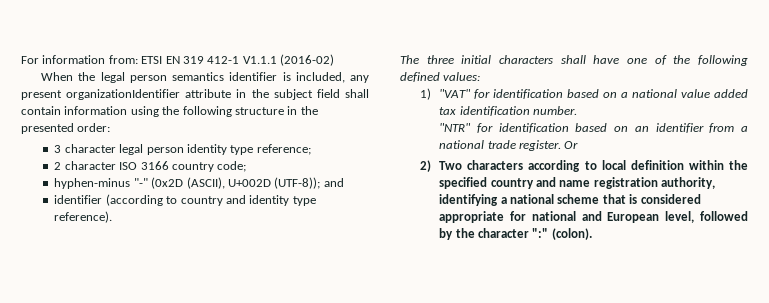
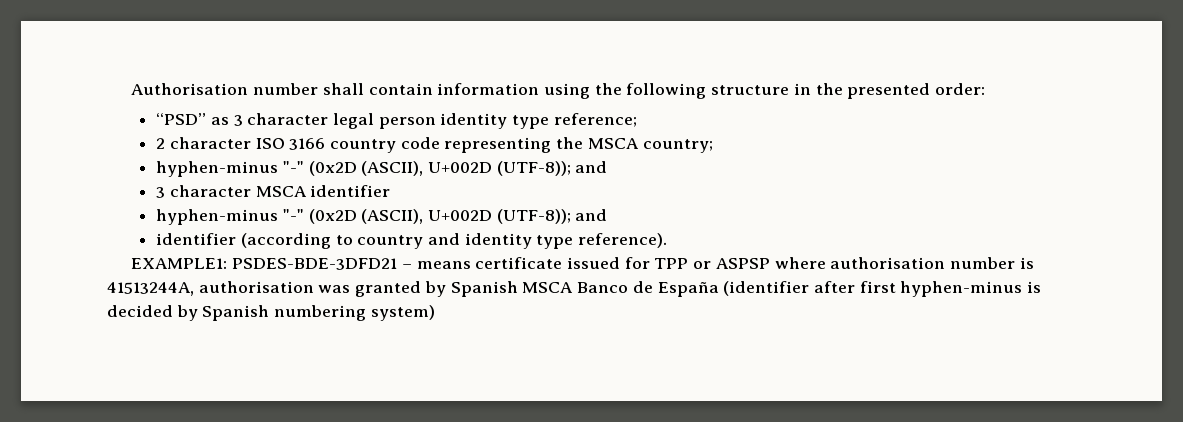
[21,54,334,66] [41,72,369,83] [21,89,340,100] For information from: ETSI EN 319 412-1 V1.1.1 (2016-02) // When the legal person semantics identifier is included, any present organizationIdentifier attribute in the subject field -> [131,83,319,95] Authorisation number
(111, 127) none -> [156,113,229,125] “PSD” as
[217,161,247,172] code; -> [400,137,713,153] [156,161,608,177] [156,185,391,198] code representing the MSCA country; // hyphen-minus "-" (0x2D (ASCII), U+002D (UTF-8)); and // 3 character MSCA identifier
[400,55,748,66] [400,72,481,82] [419,88,748,100] [439,106,578,116] [439,123,748,133] [439,140,579,151] [419,160,748,172] [439,177,716,189] [439,194,701,206] [439,211,748,223] [439,228,592,240] The three initial characters shall have one of the following defined values: // 1) "VAT" for identification based on a national value added tax identification number. // "NTR" for identification based on an identifier from a national trade register. Or // 2) Two characters according to local definition within the specified country and name registration authority, identifying a national scheme that is considered appropriate for national and European level, followed by the character ":" (colon). -> [131,257,1034,270] [107,281,1042,297] [107,305,435,321] EXAMPLE1: PSDES-BDE-3DFD21 – means certificate issued for TPP or ASPSP where authorisation number is 41513244A, authorisation was granted by Spanish MSCA Banco de España (identifier after first hyphen-minus is decided by Spanish numbering system)

